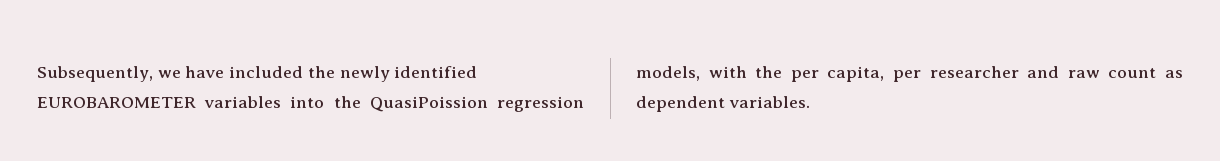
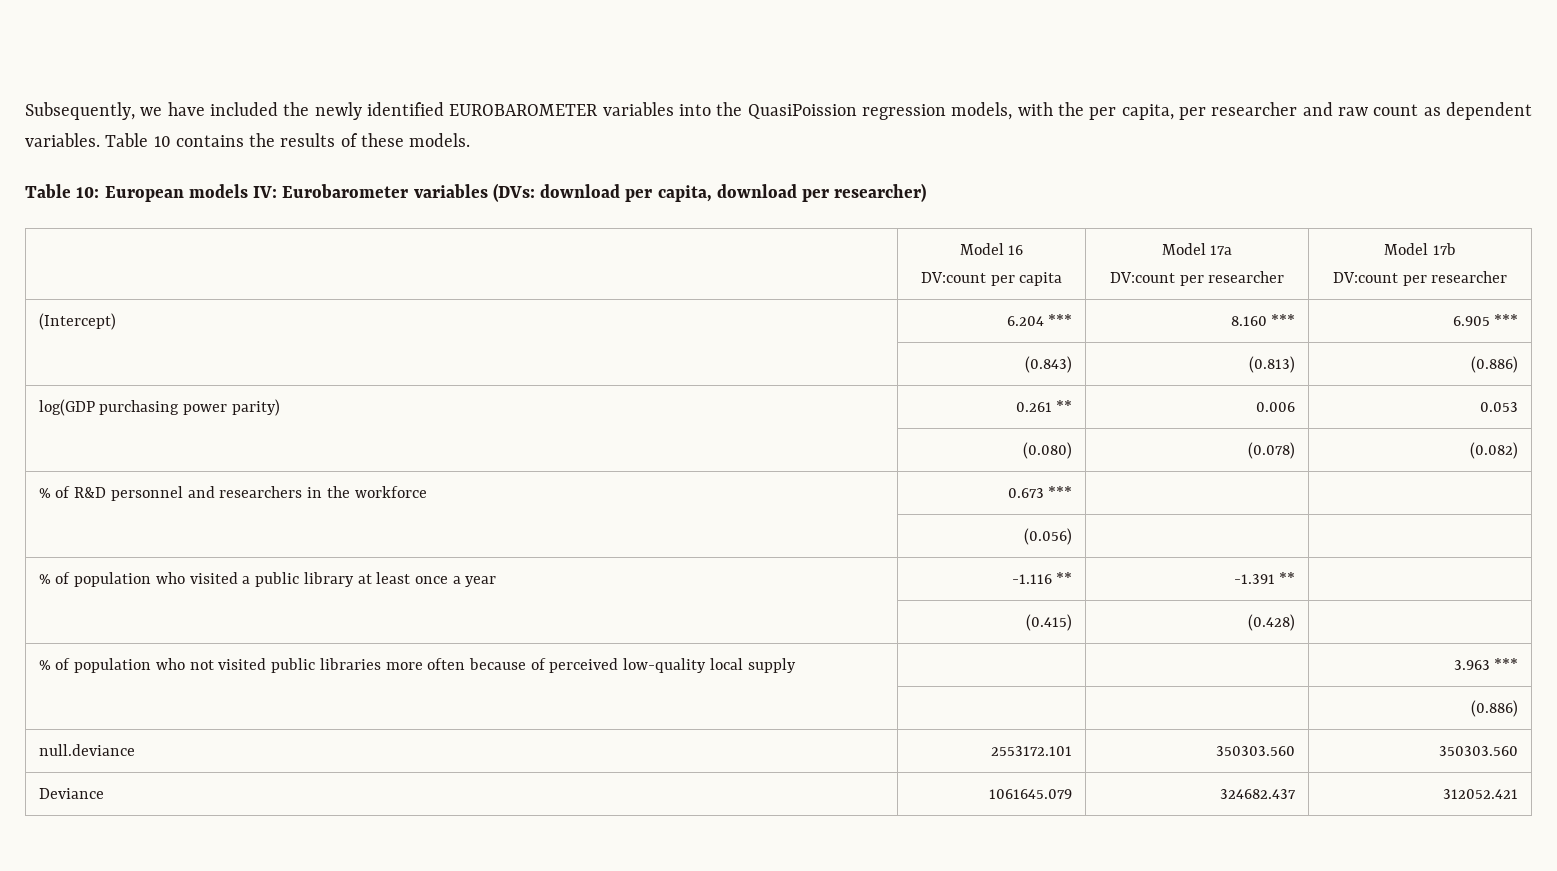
(810, 102) none -> [105,133,471,147] [25,183,927,202] [959,243,1024,255] [920,272,1063,286] [1161,243,1233,255] [1109,271,1285,286] [1384,243,1456,255] [1332,271,1508,286] [38,313,116,330] [1006,314,1073,326] [1230,314,1296,326] [1452,314,1519,326] [1025,356,1073,373] [1249,356,1296,373] [1471,356,1519,373] [38,399,280,416] [1015,400,1073,412] [1256,402,1296,412] [1480,402,1519,412] [1023,442,1073,459] [1248,442,1296,459] [1470,442,1519,459] [38,486,427,501] [1007,486,1073,498] [1024,528,1073,545] [38,572,497,587] [1011,572,1073,584] [1233,572,1296,584] [1026,614,1073,631] [1248,614,1296,631] [38,658,796,673] [1453,658,1519,670] [1471,700,1519,717] [38,744,135,756] [991,746,1073,756] [1216,746,1296,756] [1439,746,1519,756] [38,788,104,799] [989,789,1073,799] [1220,789,1297,799] [1443,789,1519,799] Table 10 contains the results of these models. // Table 10: European models IV: Eurobarometer variables (DVs: download per capita, download per researcher) // | Model 16 // DV:count per capita | Model 17a // DV:count per researcher | Model 17b // DV:count per researcher // (Intercept) | 6.204 *** | 8.160 *** | 6.905 *** // | (0.843) | (0.813) | (0.886) // log(GDP purchasing power parity) | 0.261 ** | 0.006 | 0.053 // | (0.080) | (0.078) | (0.082) // % of R&D personnel and researchers in the workforce | 0.673 *** | | // | (0.056) | | // % of population who visited a public library at least once a year | -1.116 ** | -1.391 ** | // | (0.415) | (0.428) | // % of population who not visited public libraries more often because of perceived low-quality local supply | | | 3.963 *** // | | | (0.886) // null.deviance | 2553172.101 | 350303.560 | 350303.560 // Deviance | 1061645.079 | 324682.437 | 312052.421

